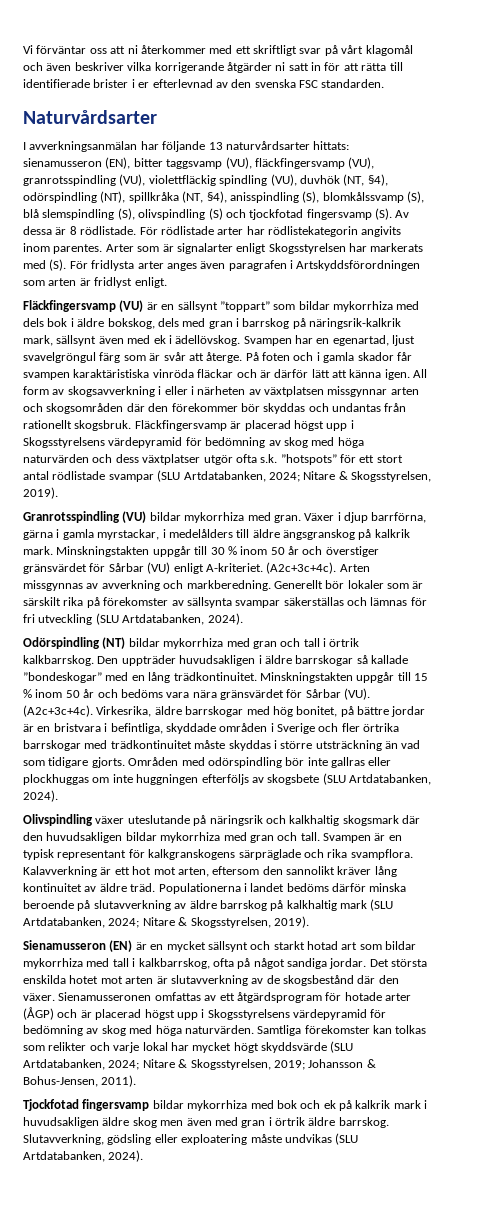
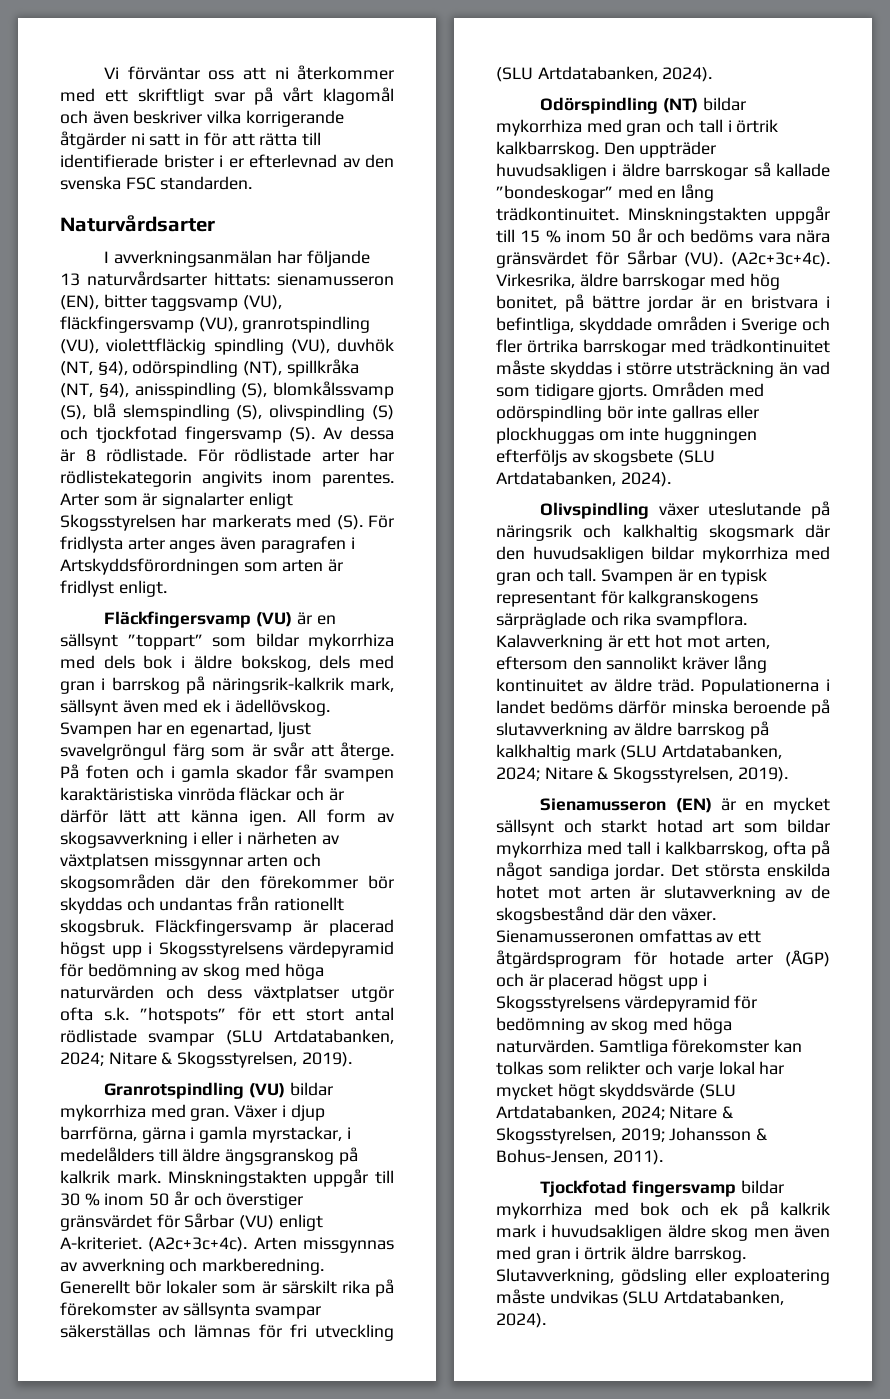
[23,175,116,186] granrotsspindling -> [242,316,371,333] granrotspindling
[23,511,120,523] Granrotsspindling -> [104,1082,245,1099] Granrotspindling

